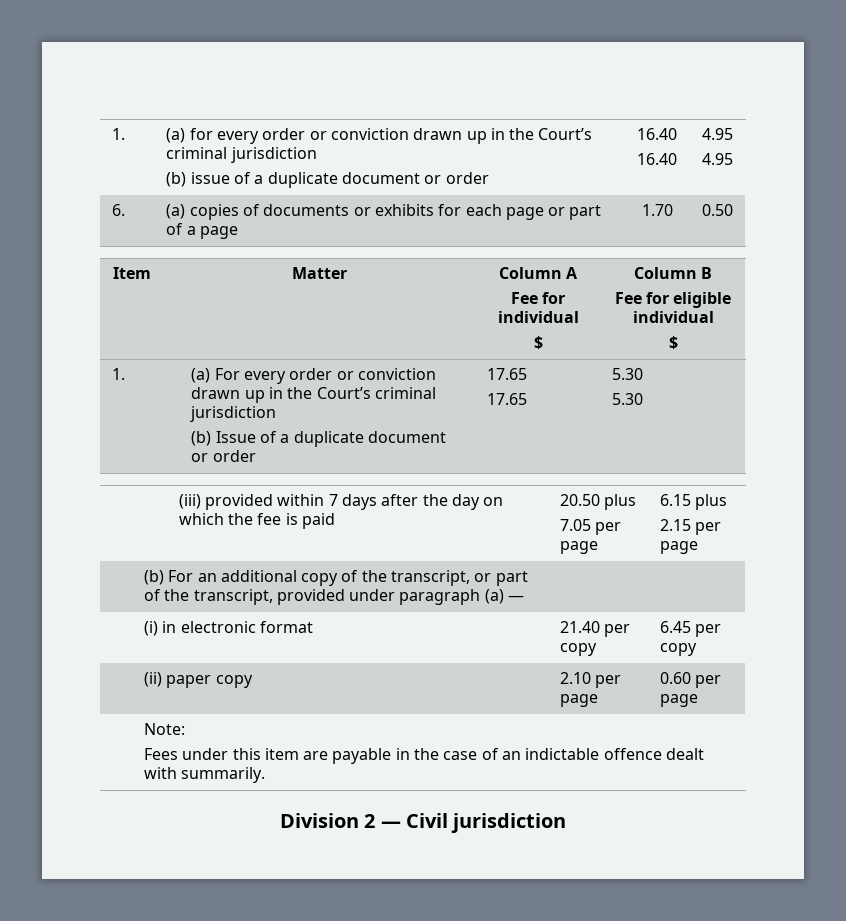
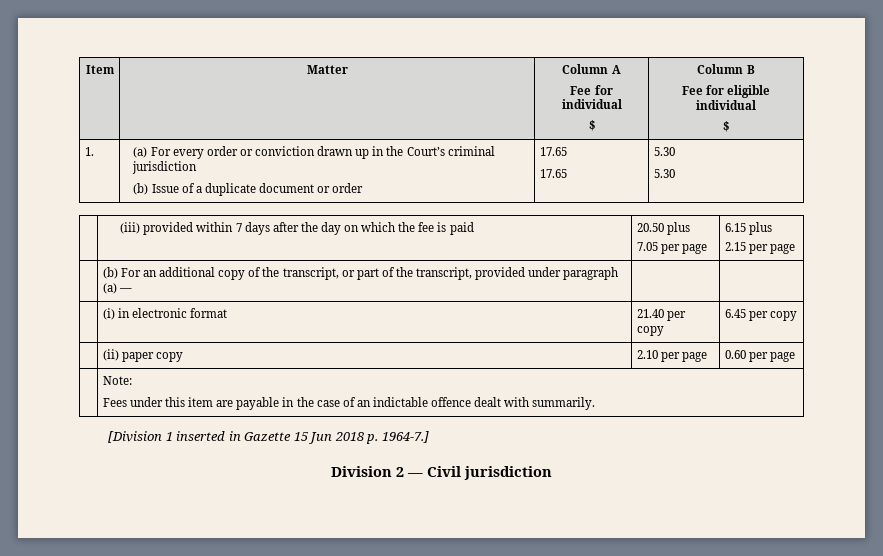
[111,128,125,140] [166,128,593,144] [166,147,317,163] [166,172,489,188] [637,128,677,140] [637,153,677,165] [702,128,733,140] [702,153,733,165] [111,204,125,216] [166,204,602,220] [166,223,238,239] [641,204,673,216] [702,204,733,216] 1. | (a) for every order or conviction drawn up in the Court’s criminal jurisdiction // (b) issue of a duplicate document or order | 16.40 // 16.40 | 4.95 // 4.95 // 6. | (a) copies of documents or exhibits for each page or part of a page | 1.70 | 0.50 // -> (85, 69) none
(266, 775) none -> [108,431,429,444] // [Division 1 inserted in Gazette 15 Jun 2018 p. 1964-7.]

